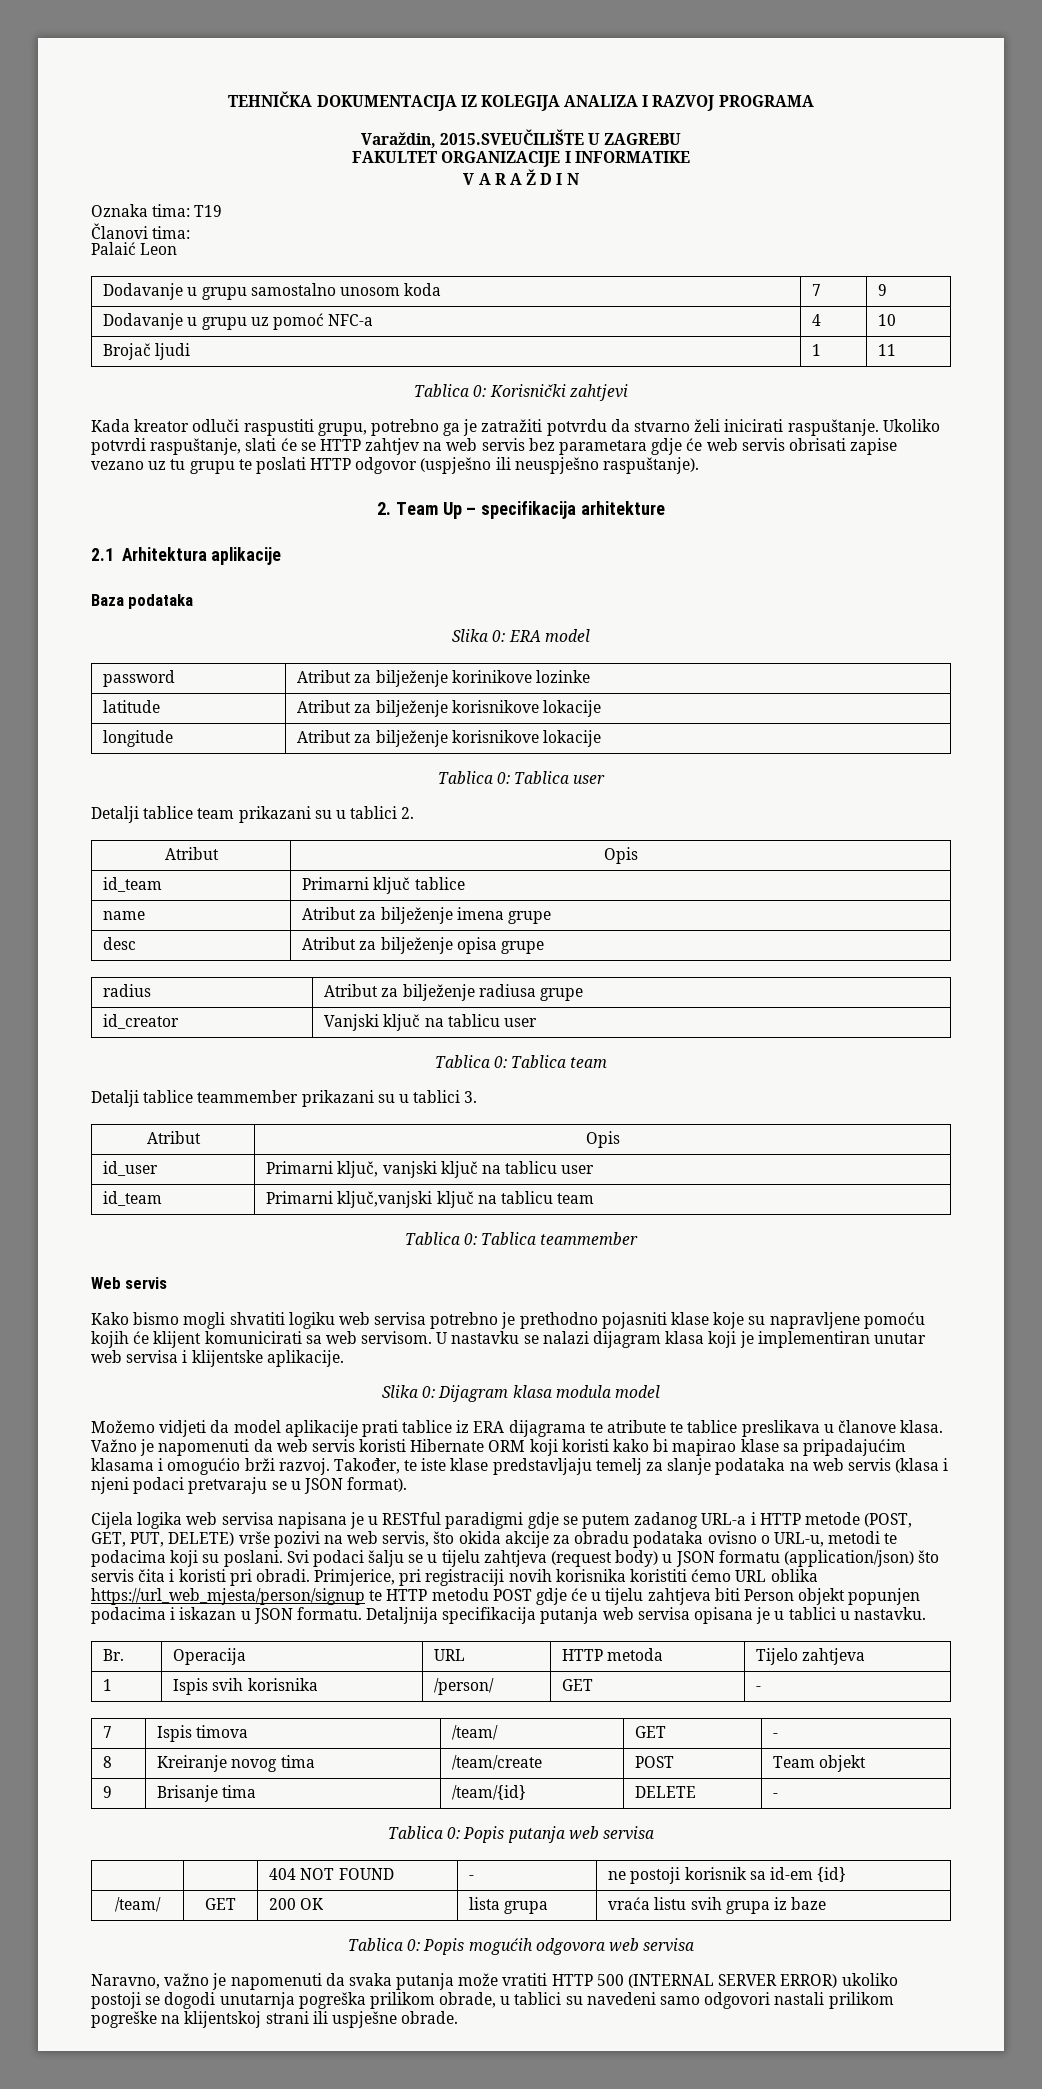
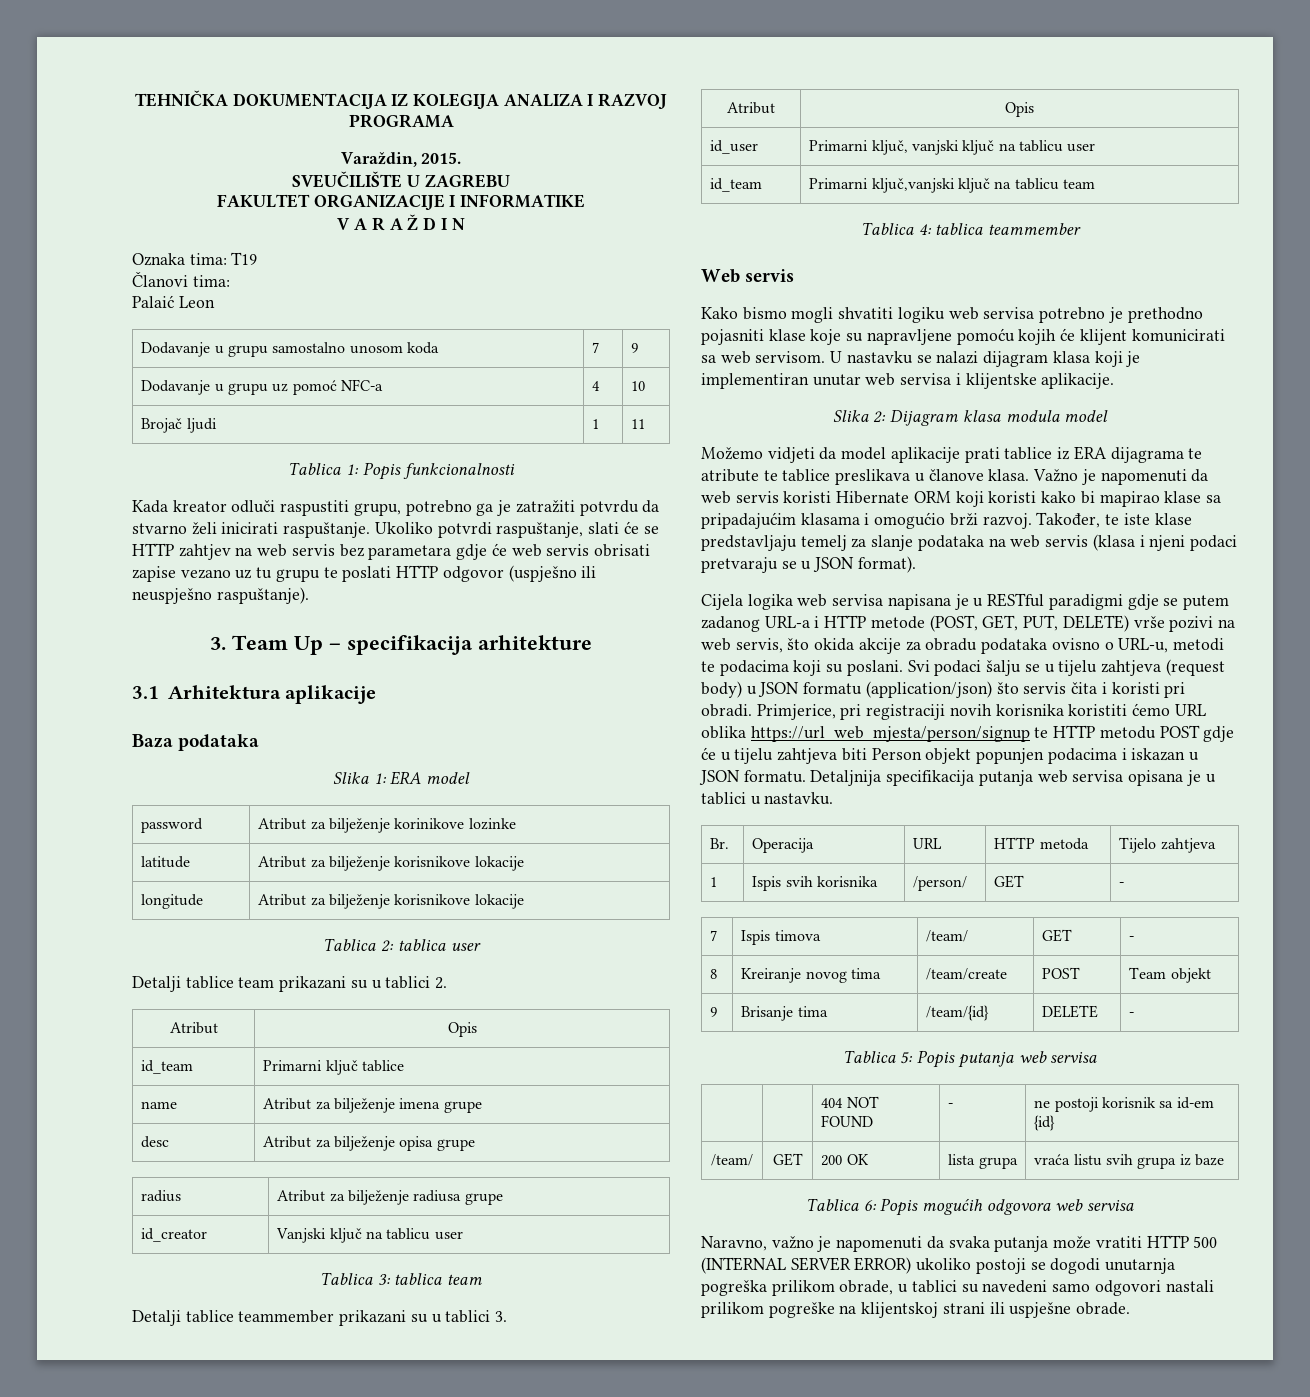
[439,129,584,145] 2015.SVEUČILIŠTE -> [421,152,462,164] [292,171,403,188] 2015. // SVEUČILIŠTE
[473,384,628,401] 0: Korisnički zahtjevi -> [346,462,515,480] 1: Popis funkcionalnosti
[376,502,391,515] 2. -> [210,637,226,650] 3.
[91,548,114,561] 2.1 -> [132,686,159,699] 3.1
[492,630,506,642] 0: -> [373,773,387,784] 1:
[496,771,570,784] 0: Tablica -> [381,939,446,952] 2: tablica
[493,1055,567,1068] 0: Tablica -> [377,1273,443,1285] 3: tablica
[463,1232,537,1245] 0: Tablica -> [918,223,984,235] 4: tablica
[422,1386,436,1398] 0: -> [873,411,887,423] 2:
[447,1827,461,1839] 0: -> [900,1052,914,1064] 5:
[407,1939,421,1951] 0: -> [863,1200,877,1211] 6:

